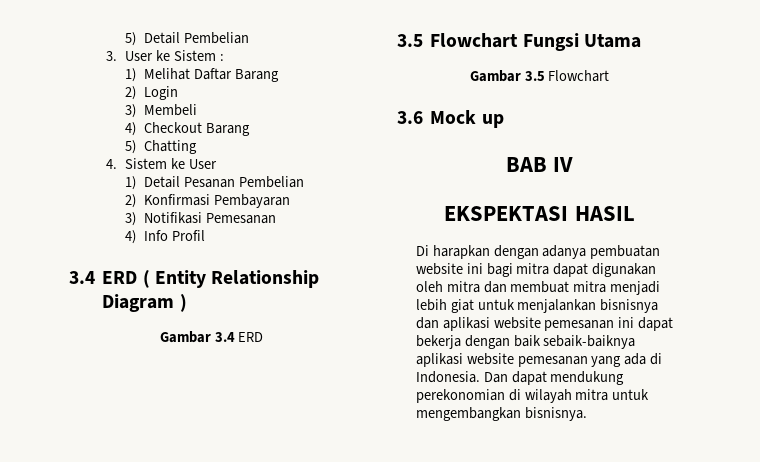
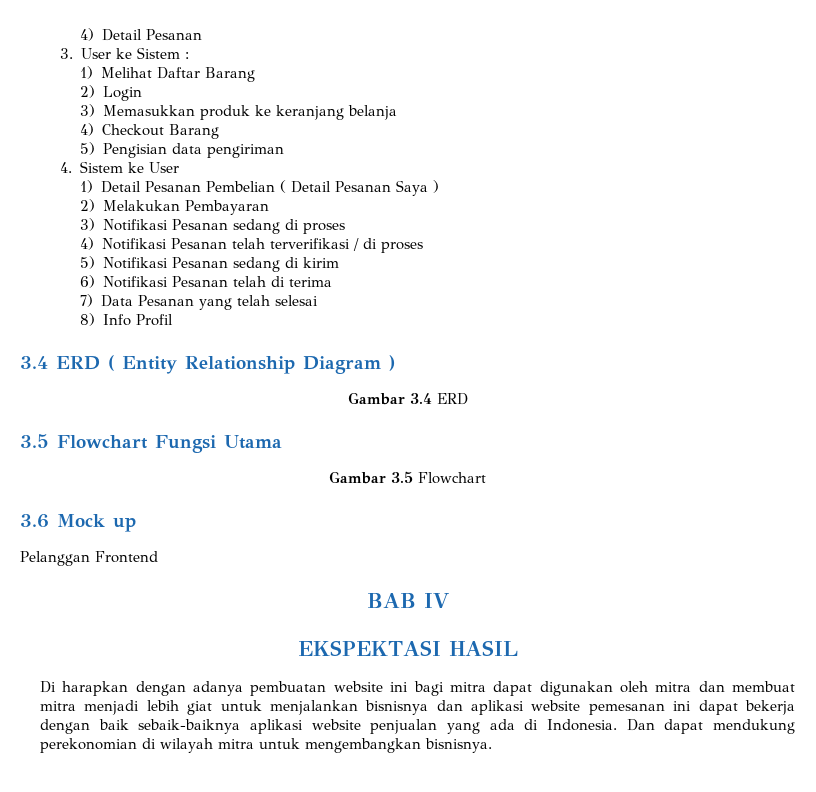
[125,32,249,46] 5) Detail Pembelian -> [80,28,202,41] 4) Detail Pesanan
[143,104,197,116] Membeli -> [102,105,397,120] Memasukkan produk ke keranjang belanja
[143,140,197,154] Chatting -> [102,143,284,158] Pengisian data pengiriman
[125,194,210,208] // 2) Konfirmasi -> [279,180,439,196] [80,199,180,212] ( Detail Pesanan Saya ) // 2) Melakukan
[205,213,276,224] [125,230,137,244] Pemesanan // 4) -> [171,219,345,234] [80,237,423,253] [80,256,339,272] [80,275,332,288] [80,294,318,310] [80,313,96,326] Pesanan sedang di proses // 4) Notifikasi Pesanan telah terverifikasi / di proses // 5) Notifikasi Pesanan sedang di kirim // 6) Notifikasi Pesanan telah di terima // 7) Data Pesanan yang telah selesai // 8)
(504, 121) none -> [20,551,158,566] // Pelanggan Frontend
[517,356,588,367] pemesanan -> [370,719,438,734] penjualan

